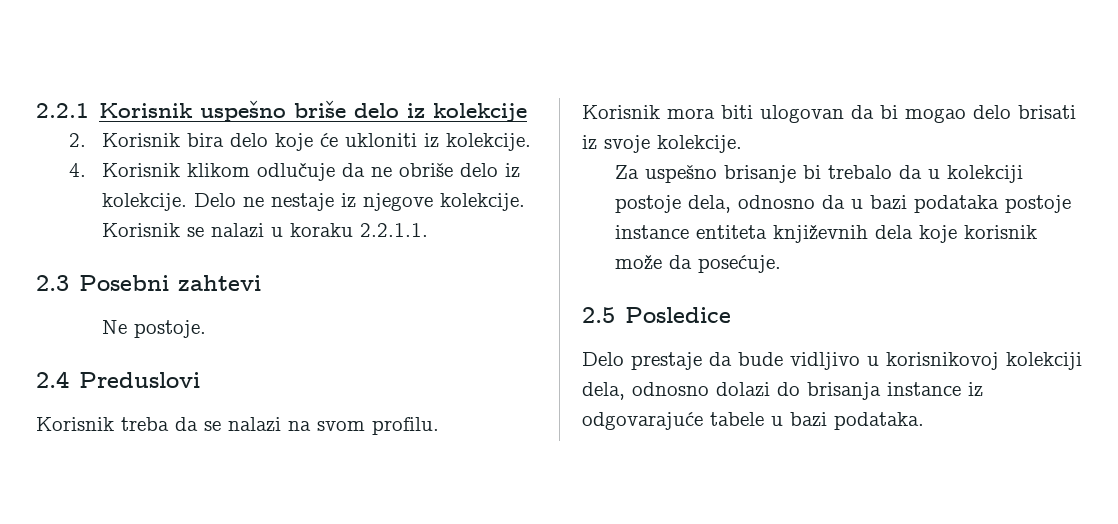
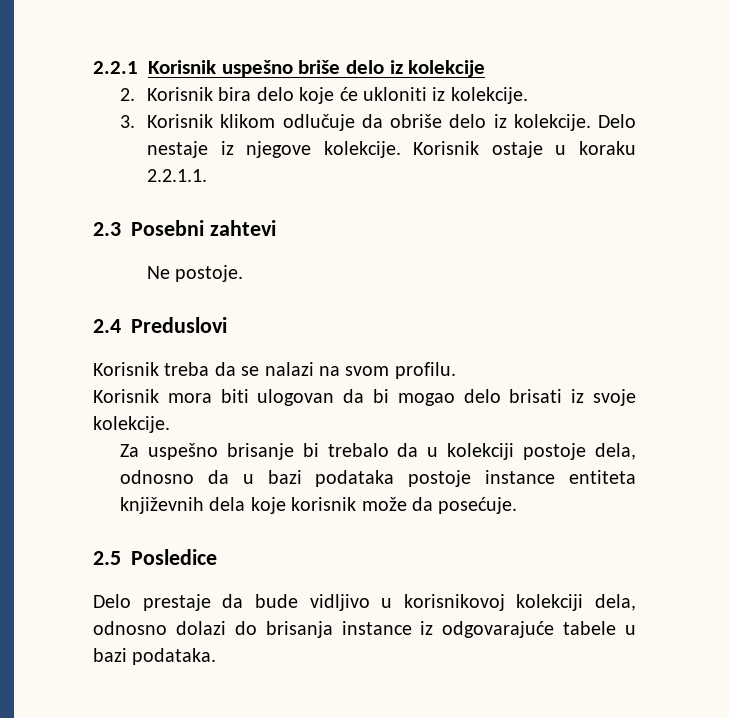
[68,163,86,177] 4. -> [120,115,136,128] 3.
[370,167,392,177] ne -> (383, 121) none
[242,197,264,207] ne -> (637, 121) none
[186,223,264,238] se nalazi -> [491,141,543,158] ostaje

